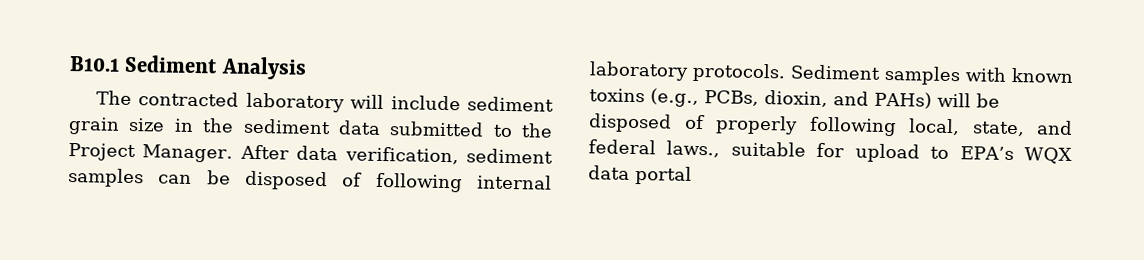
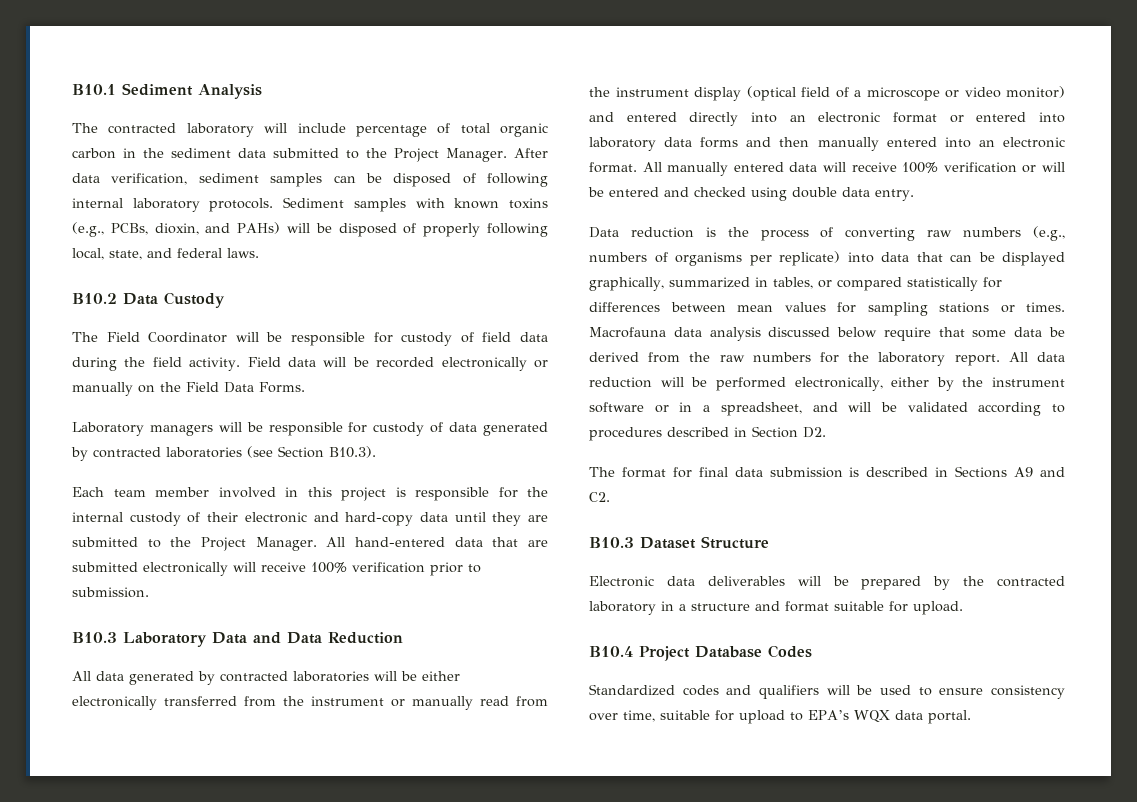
[467,96,554,112] [68,117,166,135] sediment grain size -> [355,123,548,137] [72,148,116,159] percentage of total organic carbon
[666,140,721,158] laws., -> [227,248,259,258] [72,292,225,308] [72,332,549,346] [72,357,548,371] [72,382,305,396] [72,422,549,436] [71,446,376,461] [72,487,548,501] [72,512,548,526] [72,537,548,551] [72,562,481,576] [72,587,149,598] [72,632,403,647] [72,671,460,685] [72,696,548,710] [589,86,1065,101] [589,112,1065,126] [589,137,1065,151] [589,162,1065,176] [588,187,914,201] [589,226,1065,241] [589,251,1065,266] [589,277,1002,291] [589,302,1065,316] [589,327,1065,341] [589,352,1065,366] [589,377,1065,391] [589,402,1065,416] [589,426,826,441] [589,466,1065,478] [589,492,610,502] [589,536,769,549] [589,576,1065,590] [589,601,963,615] [589,645,812,661] [589,684,1065,699] [589,710,655,722] laws. // B10.2 Data Custody // The Field Coordinator will be responsible for custody of field data during the field activity. Field data will be recorded electronically or manually on the Field Data Forms. // Laboratory managers will be responsible for custody of data generated by contracted laboratories (see Section B10.3). // Each team member involved in this project is responsible for the internal custody of their electronic and hard-copy data until they are submitted to the Project Manager. All hand-entered data that are submitted electronically will receive 100% verification prior to submission. // B10.3 Laboratory Data and Data Reduction // All data generated by contracted laboratories will be either electronically transferred from the instrument or manually read from the instrument display (optical field of a microscope or video monitor) and entered directly into an electronic format or entered into laboratory data forms and then manually entered into an electronic format. All manually entered data will receive 100% verification or will be entered and checked using double data entry. // Data reduction is the process of converting raw numbers (e.g., numbers of organisms per replicate) into data that can be displayed graphically, summarized in tables, or compared statistically for differences between mean values for sampling stations or times. Macrofauna data analysis discussed below require that some data be derived from the raw numbers for the laboratory report. All data reduction will be performed electronically, either by the instrument software or in a spreadsheet, and will be validated according to procedures described in Section D2. // The format for final data submission is described in Sections A9 and C2. // B10.3 Dataset Structure // Electronic data deliverables will be prepared by the contracted laboratory in a structure and format suitable for upload. // B10.4 Project Database Codes // Standardized codes and qualifiers will be used to ensure consistency over time,
[635,166,692,185] portal -> [927,710,971,724] portal.

